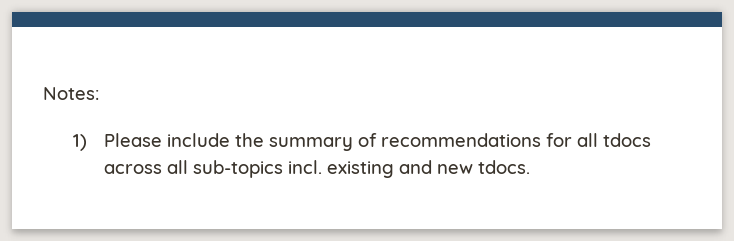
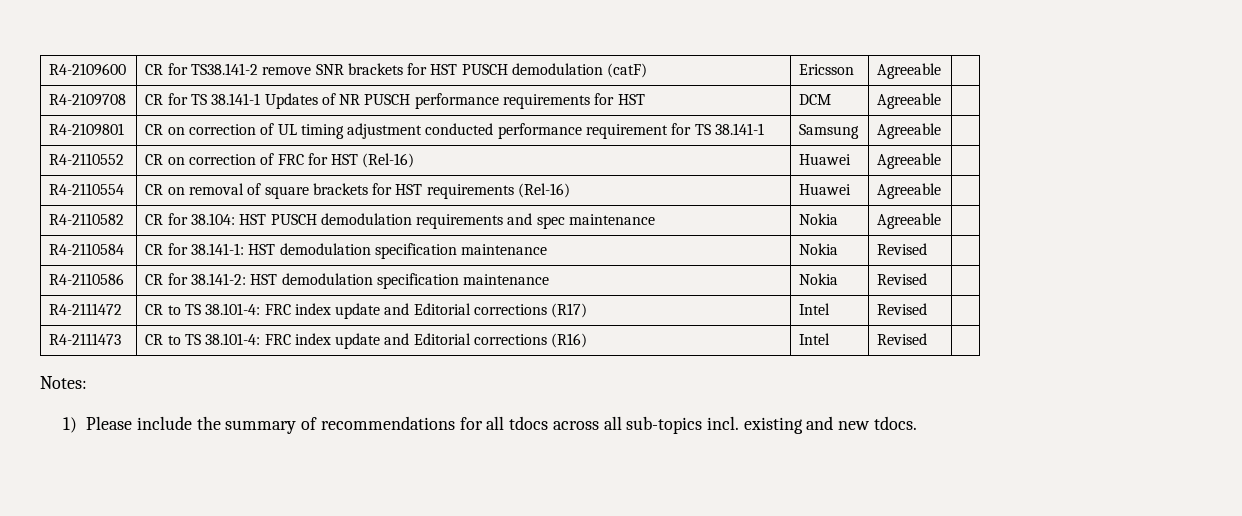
(43, 93) none -> [49,63,127,76] [145,63,648,78] [799,64,855,75] [877,63,942,79] [49,93,127,106] [145,93,645,109] [799,94,832,105] [877,93,942,109] [49,123,125,136] [145,123,765,139] [799,124,860,139] [877,123,942,139] [49,153,125,165] [145,153,415,168] [799,154,852,165] [877,153,942,169] [49,183,125,195] [145,183,571,199] [799,184,852,195] [877,183,942,199] [49,213,125,225] [145,213,656,229] [799,213,839,225] [877,213,942,229] [49,243,125,255] [145,243,548,259] [799,243,839,255] [877,243,928,255] [49,273,125,285] [145,273,550,289] [799,273,839,285] [877,273,928,285] [49,303,123,315] [145,303,588,319] [799,303,831,315] [877,303,928,315] [49,333,122,345] [145,333,588,349] [799,333,831,345] [877,333,928,345] R4-2109600 | CR for TS38.141-2 remove SNR brackets for HST PUSCH demodulation (catF) | Ericsson | Agreeable | // R4-2109708 | CR for TS 38.141-1 Updates of NR PUSCH performance requirements for HST | DCM | Agreeable | // R4-2109801 | CR on correction of UL timing adjustment conducted performance requirement for TS 38.141-1 | Samsung | Agreeable | // R4-2110552 | CR on correction of FRC for HST (Rel-16) | Huawei | Agreeable | // R4-2110554 | CR on removal of square brackets for HST requirements (Rel-16) | Huawei | Agreeable | // R4-2110582 | CR for 38.104: HST PUSCH demodulation requirements and spec maintenance | Nokia | Agreeable | // R4-2110584 | CR for 38.141-1: HST demodulation specification maintenance | Nokia | Revised | // R4-2110586 | CR for 38.141-2: HST demodulation specification maintenance | Nokia | Revised | // R4-2111472 | CR to TS 38.101-4: FRC index update and Editorial corrections (R17) | Intel | Revised | // R4-2111473 | CR to TS 38.101-4: FRC index update and Editorial corrections (R16) | Intel | Revised | //

